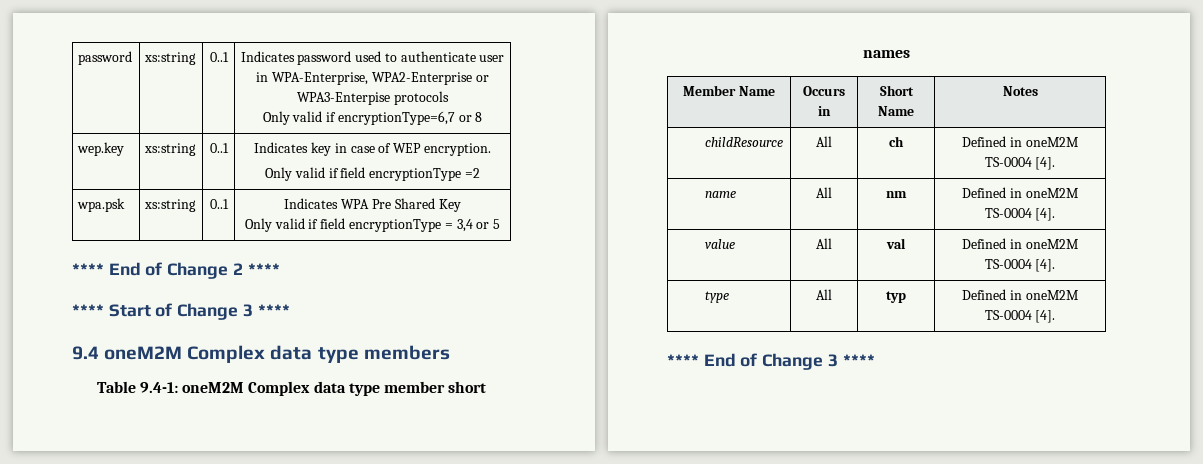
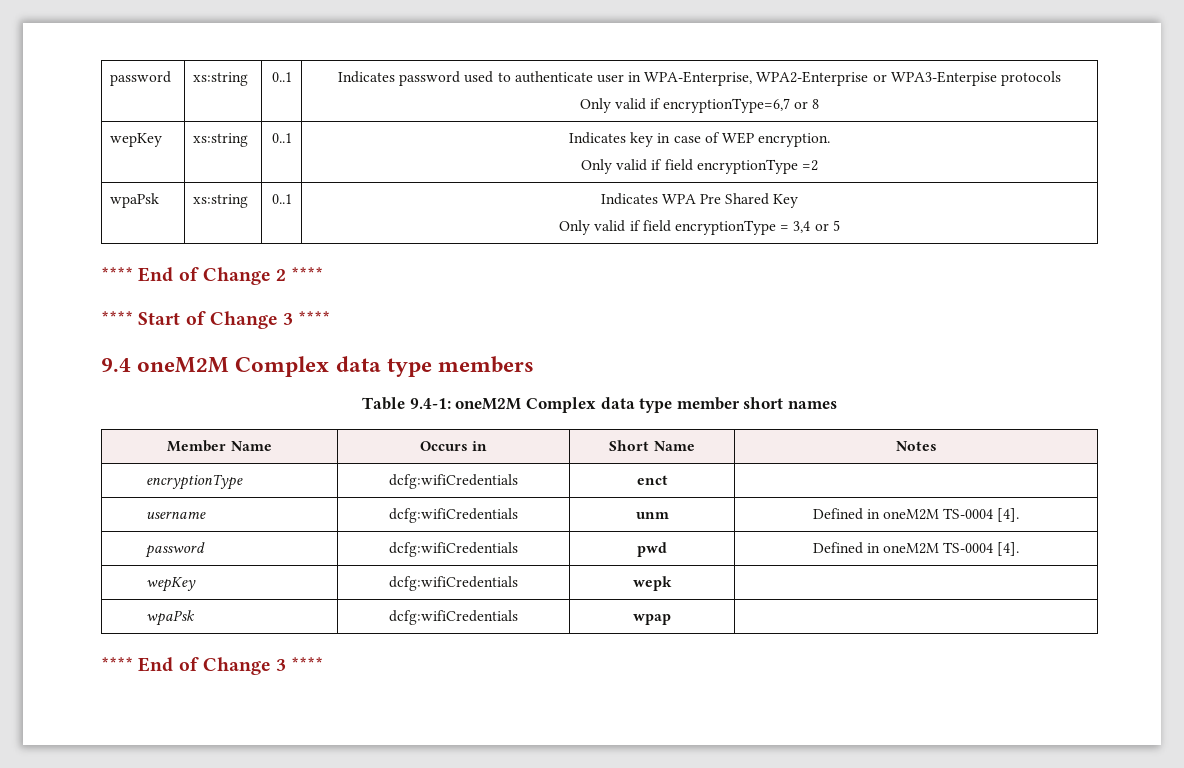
[77,142,125,156] wep.key -> [109,133,162,147] wepKey
[77,198,126,212] wpa.psk -> [109,193,159,208] wpaPsk
[704,137,783,147] [816,136,832,147] [889,136,904,147] [962,136,1079,147] [984,157,1056,170] [704,191,736,198] [816,187,832,198] [886,191,907,198] [962,187,1079,198] [984,208,1056,221] [704,239,735,249] [816,238,832,249] [886,238,906,249] [962,238,1079,249] [984,259,1056,272] [704,291,729,303] [816,289,832,300] [886,291,906,303] [962,289,1079,300] [984,310,1056,323] childResource | All | ch | Defined in oneM2M TS-0004 [4]. // name | All | nm | Defined in oneM2M TS-0004 [4]. // value | All | val | Defined in oneM2M TS-0004 [4]. // type | All | typ | Defined in oneM2M TS-0004 [4]. -> [145,474,243,490] [389,474,518,489] [636,475,668,485] [145,511,206,519] [389,508,518,523] [635,512,669,519] [812,508,1020,522] [144,542,205,558] [389,542,518,557] [637,542,667,557] [812,542,1020,556] [145,577,196,592] [389,576,518,591] [632,576,672,591] [145,610,195,626] [389,610,518,625] [633,614,671,625] encryptionType | dcfg:wifiCredentials | enct | // username | dcfg:wifiCredentials | unm | Defined in oneM2M TS-0004 [4]. // password | dcfg:wifiCredentials | pwd | Defined in oneM2M TS-0004 [4]. // wepKey | dcfg:wifiCredentials | wepk | // wpaPsk | dcfg:wifiCredentials | wpap |

